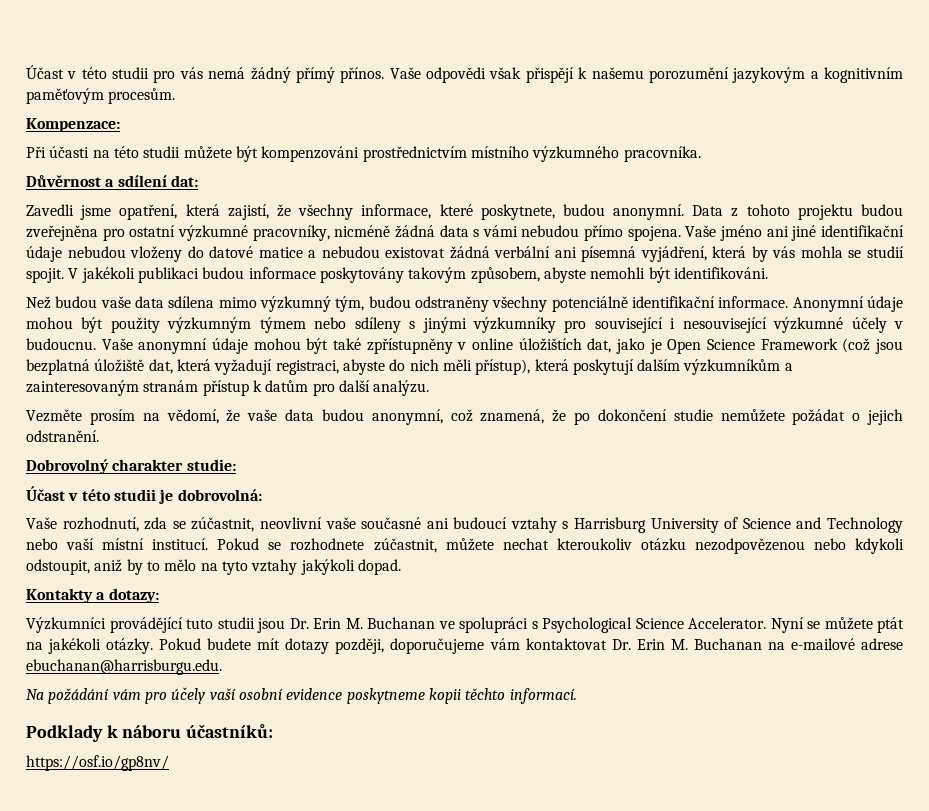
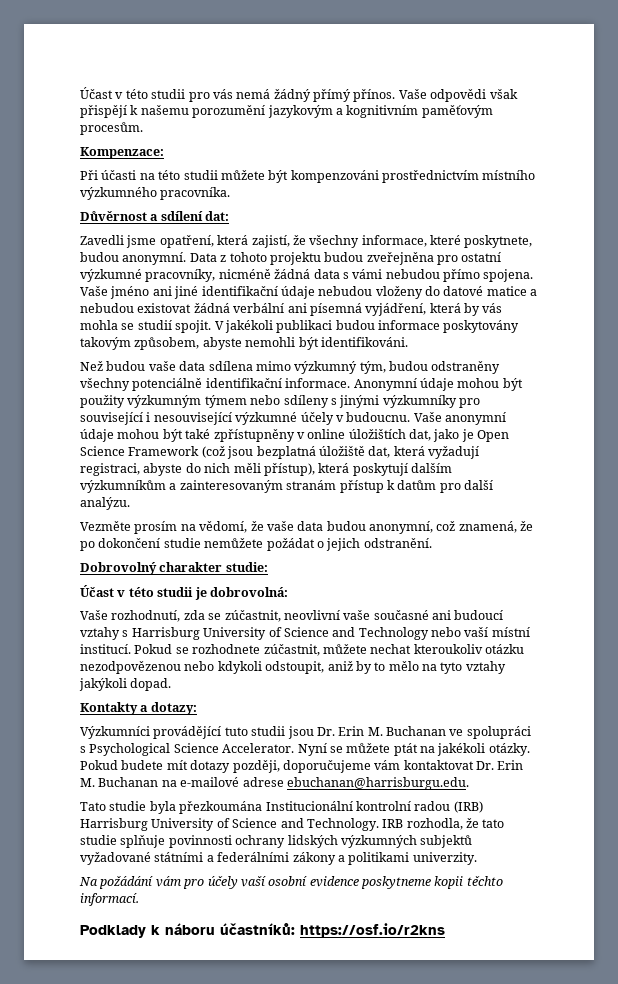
(222, 667) none -> [80,801,483,814] [80,818,505,831] [80,835,473,848] [80,852,477,865] // Tato studie byla přezkoumána Institucionální kontrolní radou (IRB) Harrisburg University of Science and Technology. IRB rozhodla, že tato studie splňuje povinnosti ochrany lidských výzkumných subjektů vyžadované státními a federálními zákony a politikami univerzity.
[26,755,169,771] // https://osf.io/gp8nv/ -> [300,923,445,938] https://osf.io/r2kns

